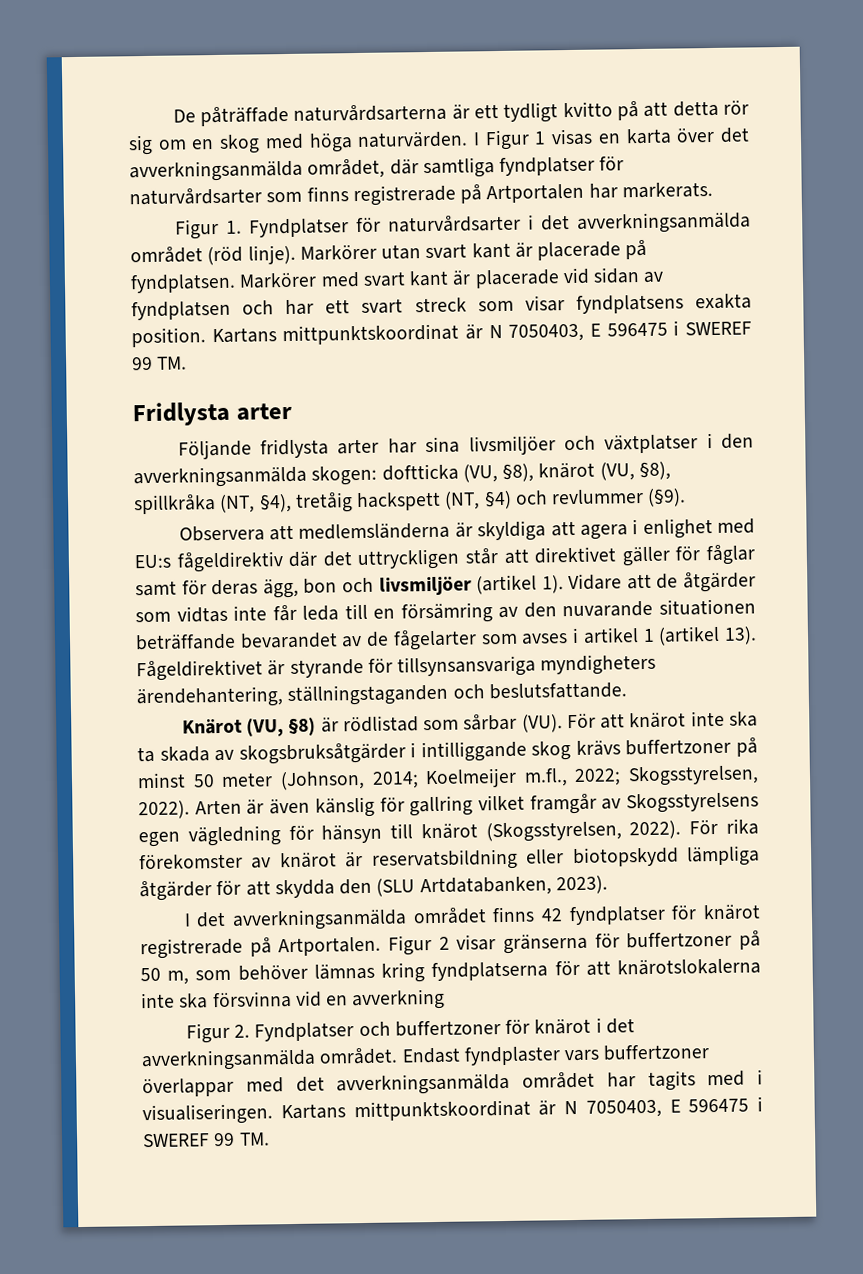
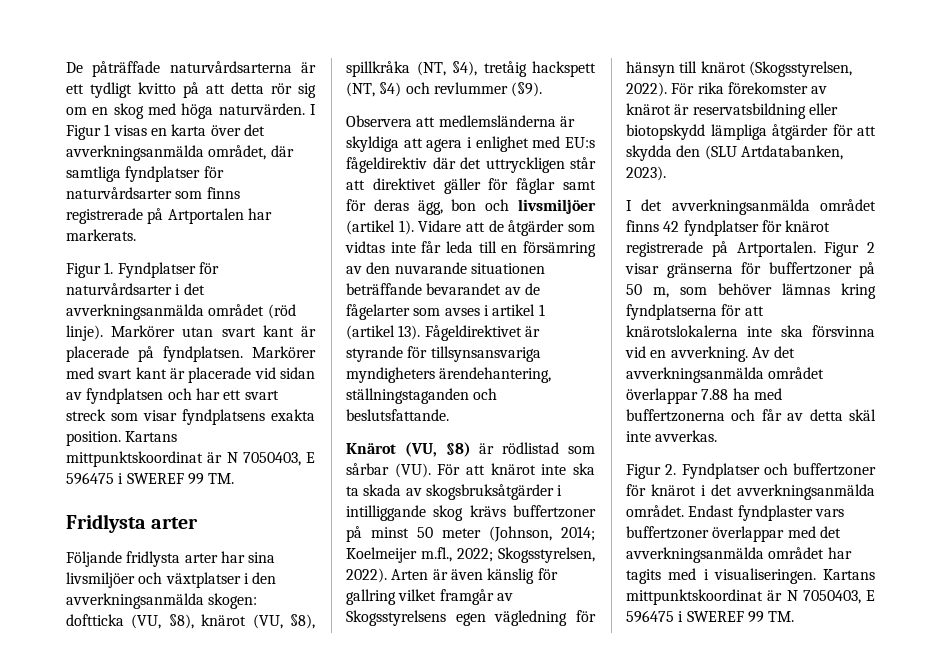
[351,988,446,1011] avverkning -> [670,346,796,362] [626,367,825,383] [626,388,782,404] [626,409,876,422] [626,430,718,442] avverkning. Av det avverkningsanmälda området överlappar 7.88 ha med buffertzonerna och får av detta skäl inte avverkas.

